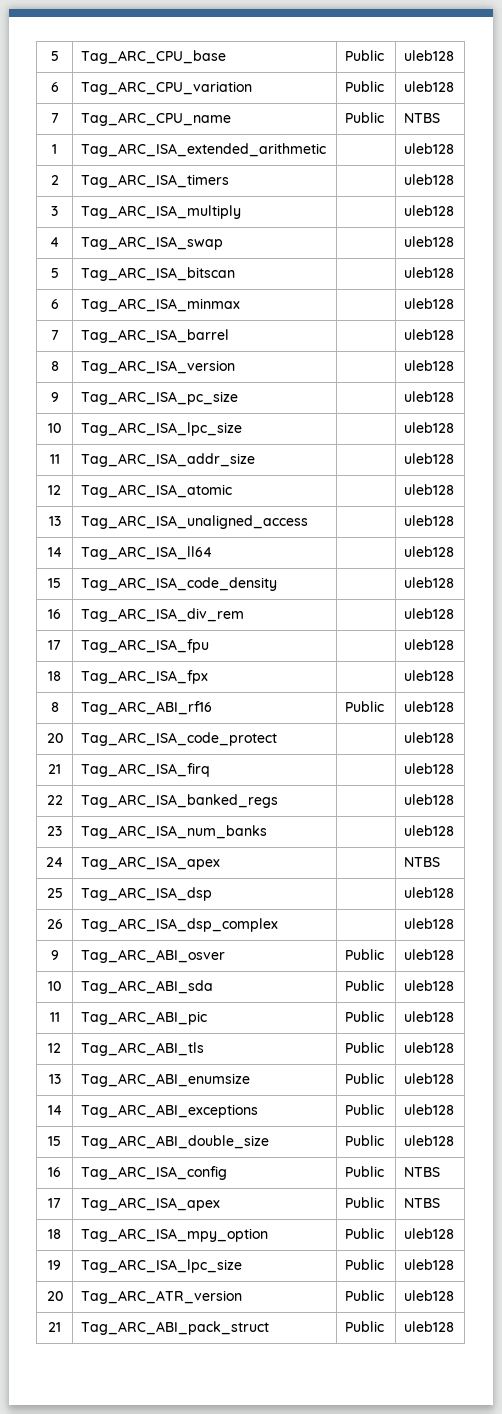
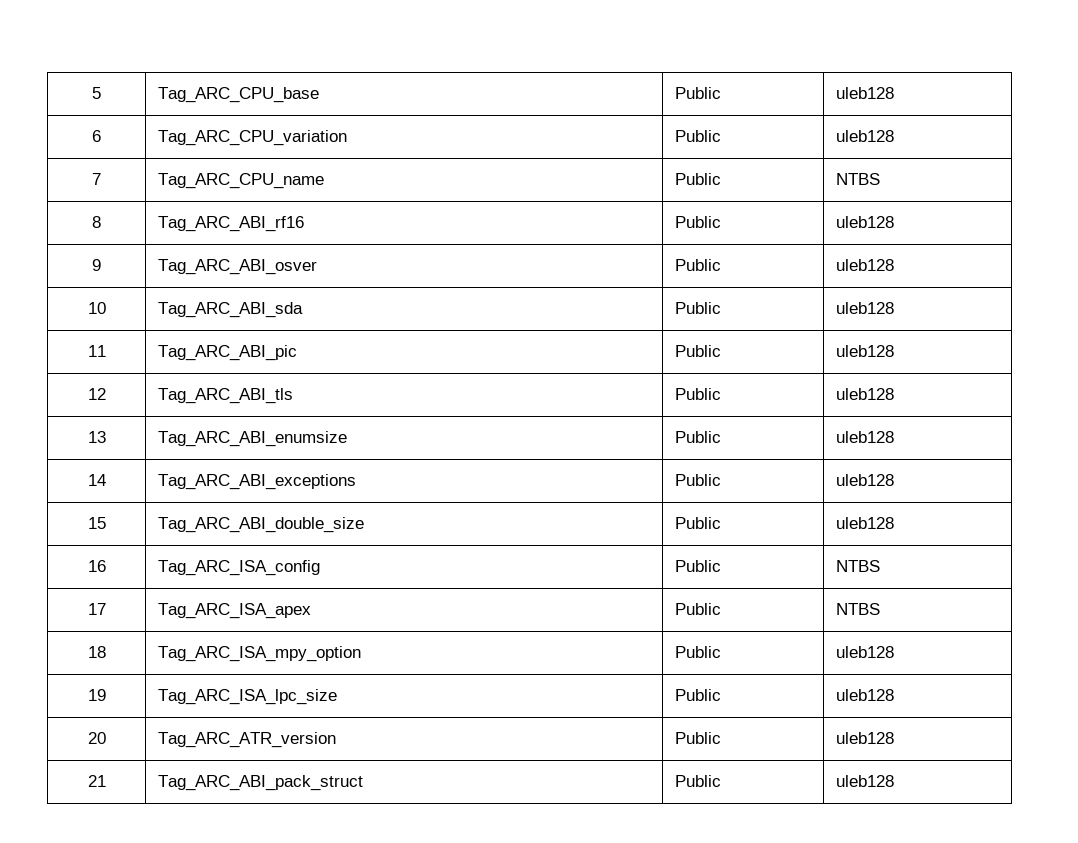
[52,144,57,154] [81,143,327,157] [404,143,455,154] [50,175,59,185] [81,174,230,188] [404,174,455,185] [51,206,58,216] [81,205,242,219] [404,205,455,216] [50,237,59,247] [81,236,224,250] [404,236,455,247] [50,268,59,278] [81,267,236,281] [404,267,455,278] [50,299,59,309] [81,298,241,312] [404,298,455,309] [50,330,59,340] [81,329,230,343] [404,329,455,340] [50,361,59,371] [81,360,236,374] [404,360,455,371] [50,392,59,402] [81,391,239,405] [404,391,455,402] [48,423,61,433] [81,422,243,436] [404,422,455,433] [49,454,60,464] [81,453,256,467] [404,453,455,464] [48,485,61,495] [81,484,233,498] [404,484,455,495] [48,516,61,526] [81,515,309,529] [404,515,455,526] [47,547,62,557] [81,546,213,560] [404,546,455,557] [48,578,61,588] [81,577,278,591] [404,577,455,588] [48,609,61,619] [81,608,245,622] [404,608,455,619] [48,640,61,650] [81,639,210,653] [404,639,455,650] [48,671,61,681] [81,670,209,684] [404,670,455,681] [50,702,59,712] [81,701,213,715] [345,701,385,712] [404,701,455,712] [46,733,63,743] [81,732,278,746] [404,732,455,743] [48,764,61,774] [81,763,211,777] [404,763,455,774] [46,795,63,805] [81,794,279,808] [404,794,455,805] [47,826,62,836] [81,825,268,839] [404,825,455,836] [46,857,63,867] [81,856,221,870] [404,857,441,867] [46,888,63,898] [81,887,213,901] [404,887,455,898] [46,919,63,929] [81,918,279,932] 1 | Tag_ARC_ISA_extended_arithmetic | | uleb128 // 2 | Tag_ARC_ISA_timers | | uleb128 // 3 | Tag_ARC_ISA_multiply | | uleb128 // 4 | Tag_ARC_ISA_swap | | uleb128 // 5 | Tag_ARC_ISA_bitscan | | uleb128 // 6 | Tag_ARC_ISA_minmax | | uleb128 // 7 | Tag_ARC_ISA_barrel | | uleb128 // 8 | Tag_ARC_ISA_version | | uleb128 // 9 | Tag_ARC_ISA_pc_size | | uleb128 // 10 | Tag_ARC_ISA_lpc_size | | uleb128 // 11 | Tag_ARC_ISA_addr_size | | uleb128 // 12 | Tag_ARC_ISA_atomic | | uleb128 // 13 | Tag_ARC_ISA_unaligned_access | | uleb128 // 14 | Tag_ARC_ISA_ll64 | | uleb128 // 15 | Tag_ARC_ISA_code_density | | uleb128 // 16 | Tag_ARC_ISA_div_rem | | uleb128 // 17 | Tag_ARC_ISA_fpu | | uleb128 // 18 | Tag_ARC_ISA_fpx | | uleb128 // 8 | Tag_ARC_ABI_rf16 | Public | uleb128 // 20 | Tag_ARC_ISA_code_protect | | uleb128 // 21 | Tag_ARC_ISA_firq | | uleb128 // 22 | Tag_ARC_ISA_banked_regs | | uleb128 // 23 | Tag_ARC_ISA_num_banks | | uleb128 // 24 | Tag_ARC_ISA_apex | | NTBS // 25 | Tag_ARC_ISA_dsp | | uleb128 // 26 | Tag_ARC_ISA_dsp_complex | -> [92,216,101,228] [157,216,304,232] [674,216,721,228] 8 | Tag_ARC_ABI_rf16 | Public

